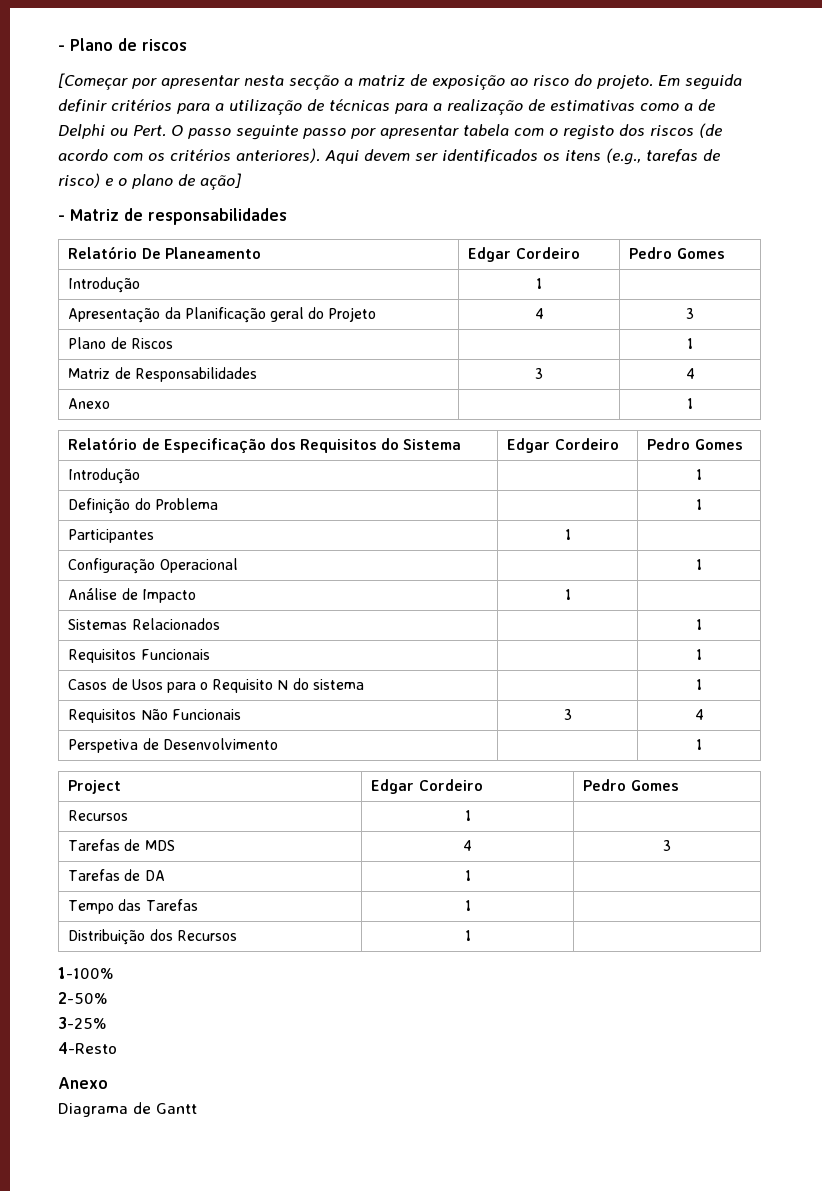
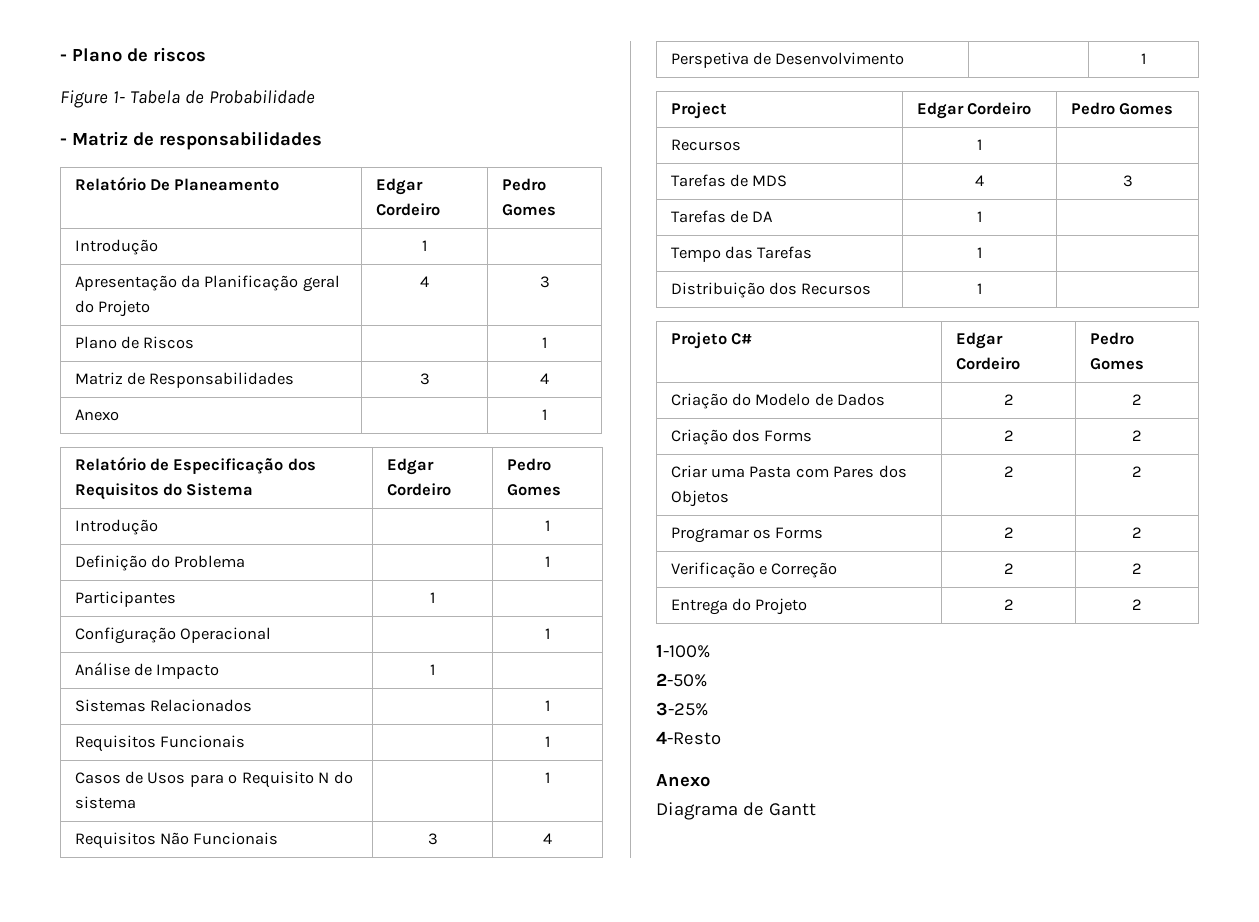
[58,73,742,90] [58,99,715,115] [58,123,722,140] [58,148,720,165] [58,173,241,190] [Começar por apresentar nesta secção a matriz de exposição ao risco do projeto. Em seguida definir critérios para a utilização de técnicas para a realização de estimativas como a de Delphi ou Pert. O passo seguinte passo por apresentar tabela com o registo dos riscos (de acordo com os critérios anteriores). Aqui devem ser identificados os itens (e.g., tarefas de risco) e o plano de ação] -> [60,90,315,108] Figure 1- Tabela de Probabilidade
(471, 935) none -> [670,332,752,349] [955,332,1003,349] [955,357,1020,370] [1089,332,1134,345] [1089,358,1144,370] [670,393,886,409] [1003,394,1014,405] [1132,394,1142,405] [670,429,813,445] [1003,430,1014,441] [1132,430,1142,441] [670,465,907,478] [670,490,729,507] [1003,466,1014,477] [1132,466,1142,477] [670,527,824,543] [1003,527,1014,538] [1132,527,1142,538] [670,562,838,578] [1003,563,1014,574] [1132,563,1142,574] [670,598,808,615] [1003,599,1014,610] [1132,599,1142,610] // Projeto C# | Edgar Cordeiro | Pedro Gomes // Criação do Modelo de Dados | 2 | 2 // Criação dos Forms | 2 | 2 // Criar uma Pasta com Pares dos Objetos | 2 | 2 // Programar os Forms | 2 | 2 // Verificação e Correção | 2 | 2 // Entrega do Projeto | 2 | 2

